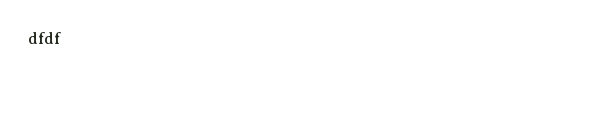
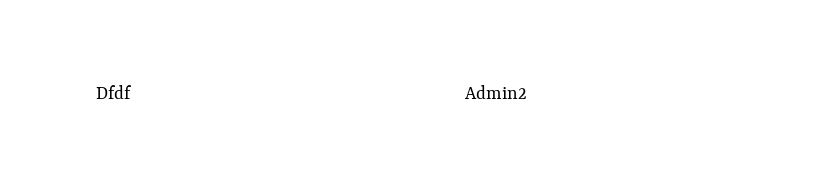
[28,32,61,44] dfdf -> [96,85,132,99] [465,85,527,99] Dfdf // Admin2

